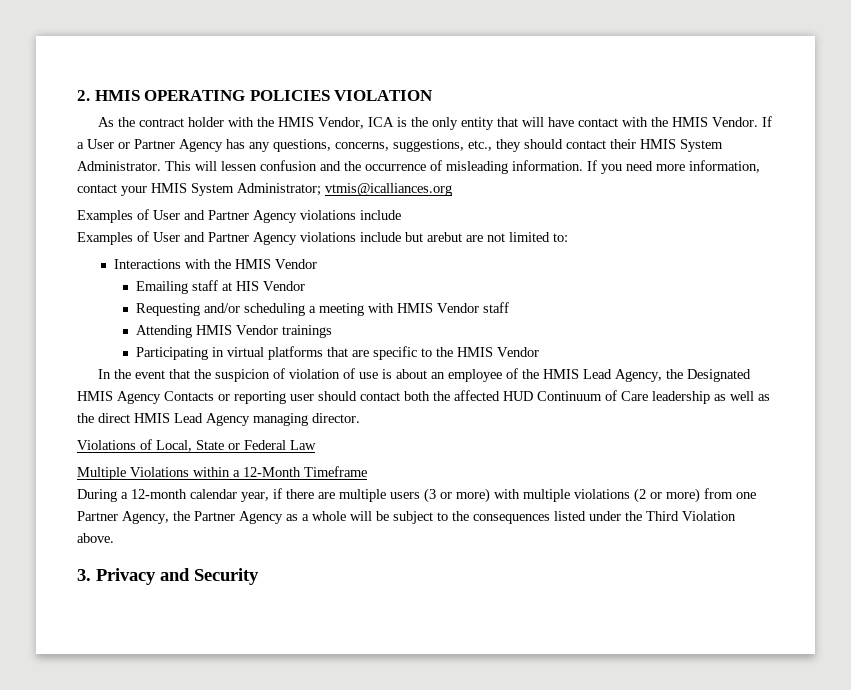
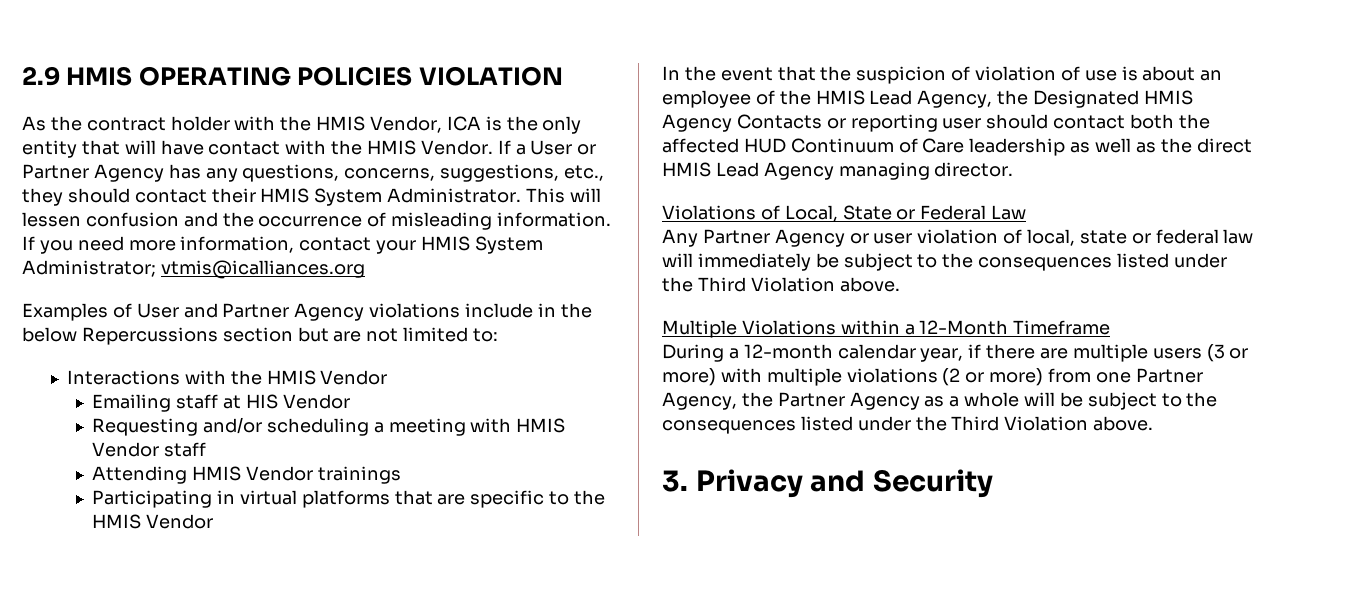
[77,90,90,101] 2. -> [22,66,60,86] 2.9
[77,231,462,245] // Examples of User and Partner Agency violations include but arebut -> [537,303,592,318] [22,327,329,345] in the below Repercussions section but
(316, 445) none -> [662,229,1254,247] [662,253,1227,271] [662,277,900,292] // Any Partner Agency or user violation of local, state or federal law will immediately be subject to the consequences listed under the Third Violation above.

